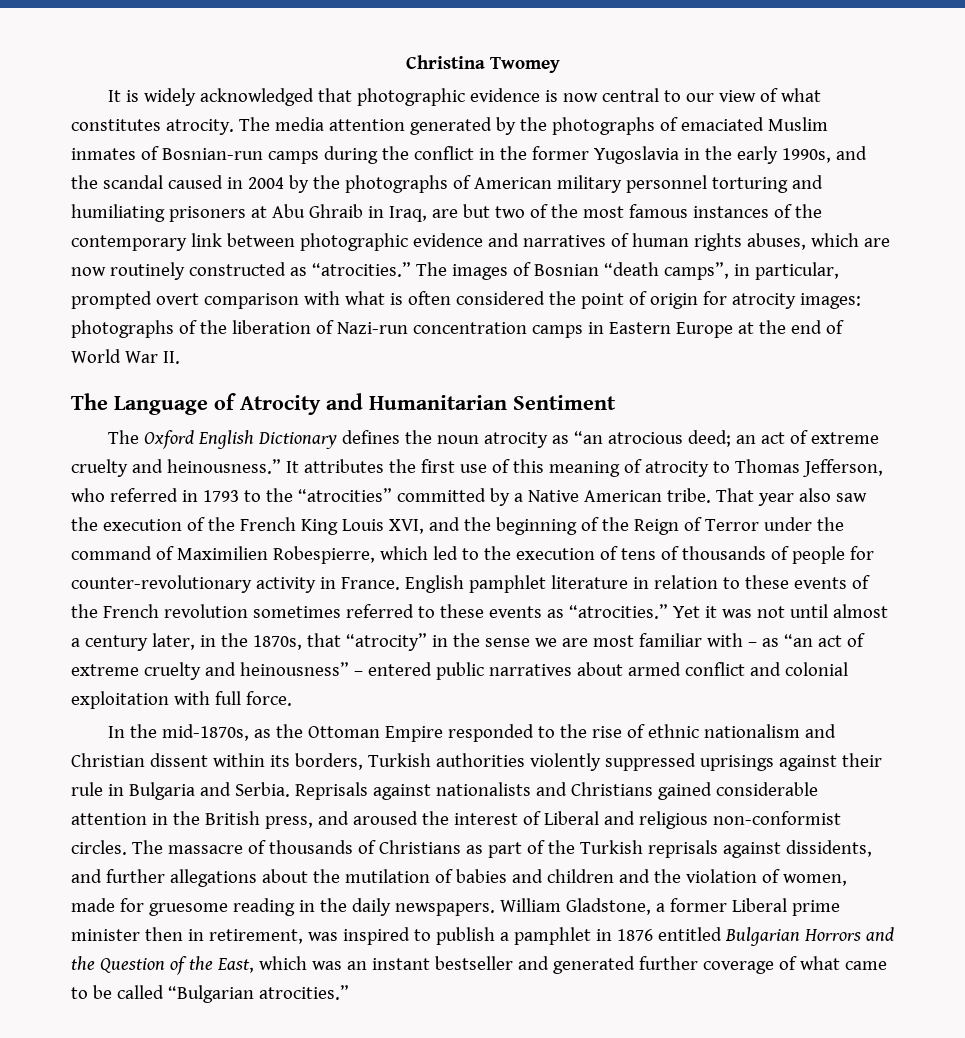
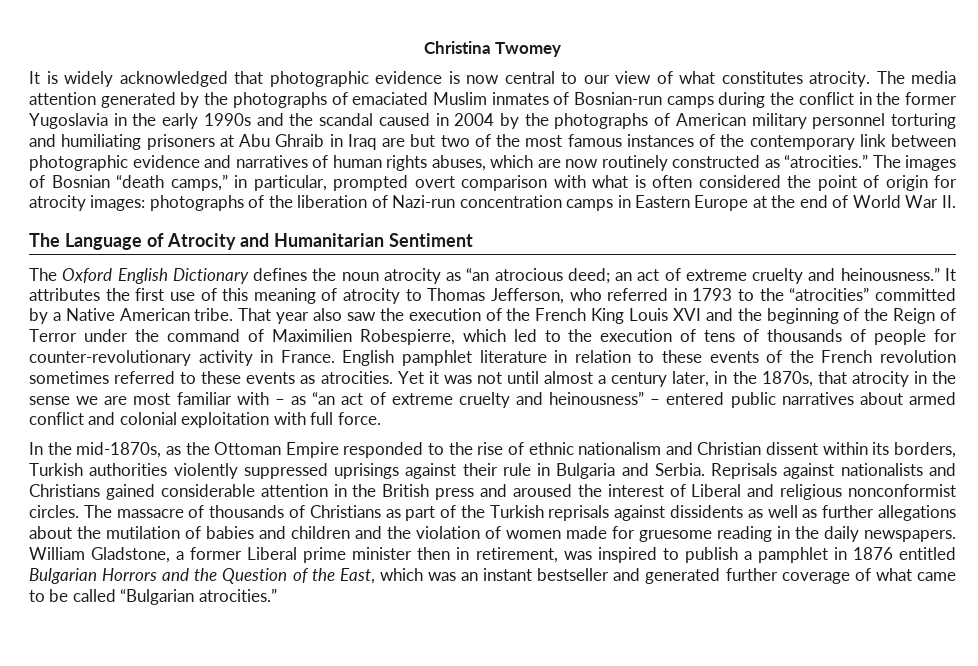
[781,148,831,163] 1990s, -> [203,113,251,126] 1990s
[388,206,427,222] Iraq, -> [347,134,377,150] Iraq
[663,262,729,280] camps”, -> [170,174,228,191] camps,”
[388,519,424,534] XVI, -> [672,308,701,321] XVI
[568,604,668,619] “atrocities.” -> [320,371,393,384] atrocities.
[345,633,427,651] “atrocity” -> [851,371,909,387] atrocity
[264,816,313,829] press, -> [435,488,475,500] press
[712,811,841,825] non-conformist -> [848,484,956,497] nonconformist
[785,840,872,857] [71,869,102,883] dissidents, and -> [670,505,818,518] dissidents as well as
[782,874,847,886] women, -> [506,530,561,539] women

